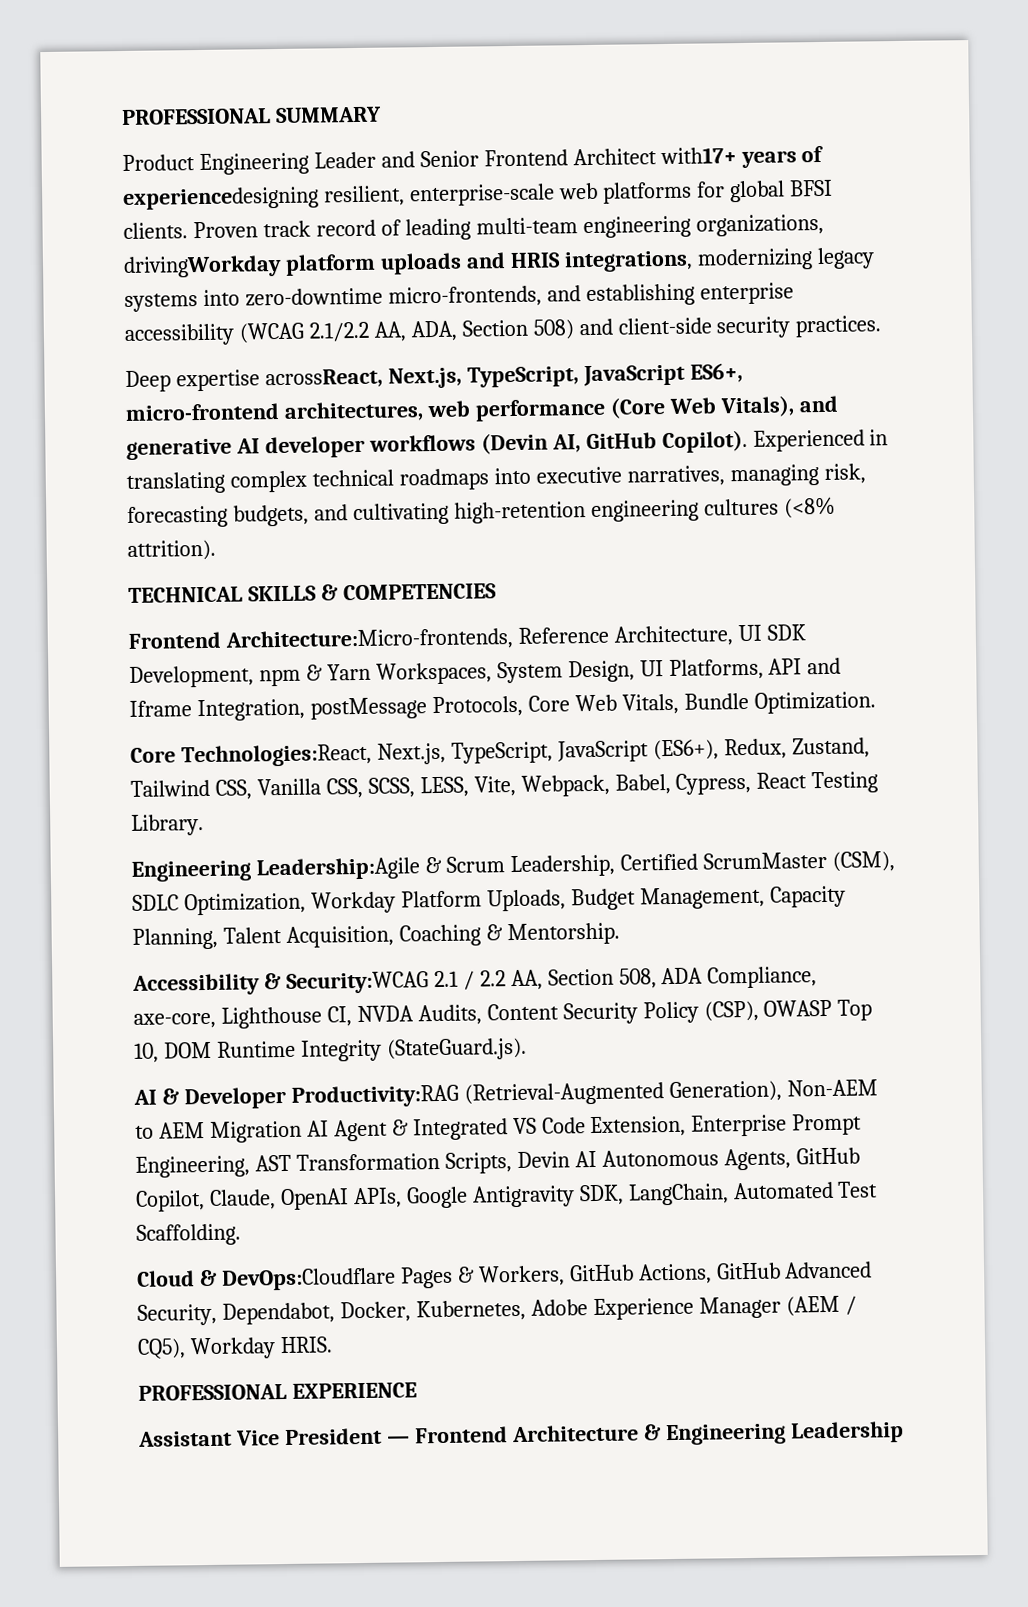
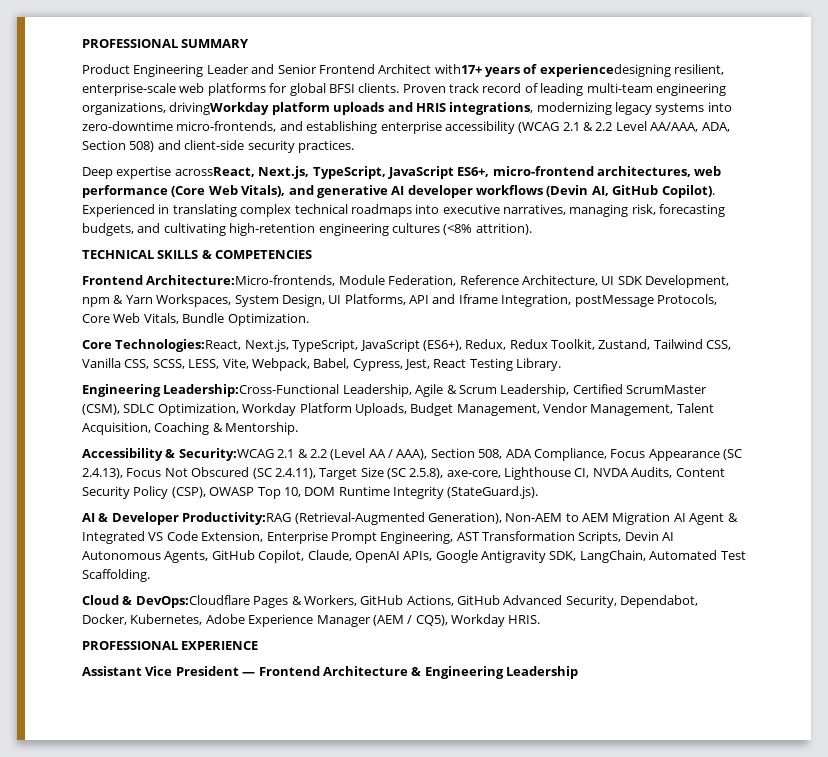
[308,321,407,342] 2.1/2.2 AA, -> [562,121,699,132] 2.1 & 2.2 Level AA/AAA,
(513, 640) none -> [338,275,457,286] Module Federation,
(787, 749) none -> [509,339,595,350] Redux Toolkit,
(752, 783) none -> [404,359,430,370] Jest,
[255,857,420,881] Leadership:Agile -> [163,384,444,397] Leadership:Cross-Functional Leadership, Agile
[769,885,846,908] [132,927,218,950] Capacity Planning, -> [543,403,674,416] Vendor Management,
[462,966,818,991] / 2.2 AA, Section 508, ADA Compliance, -> [297,448,742,461] [82,467,444,480] & 2.2 (Level AA / AAA), Section 508, ADA Compliance, Focus Appearance (SC 2.4.13), Focus Not Obscured (SC 2.4.11), Target Size (SC 2.5.8),

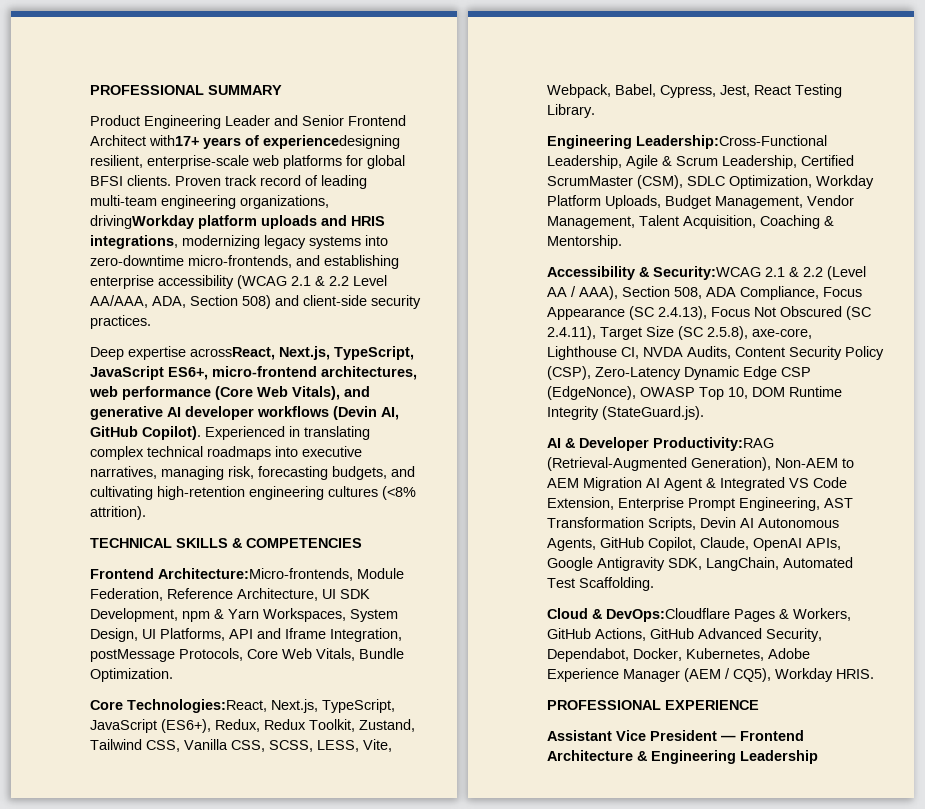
(206, 492) none -> [595,366,811,380] [547,386,636,400] Zero-Latency Dynamic Edge CSP (EdgeNonce),

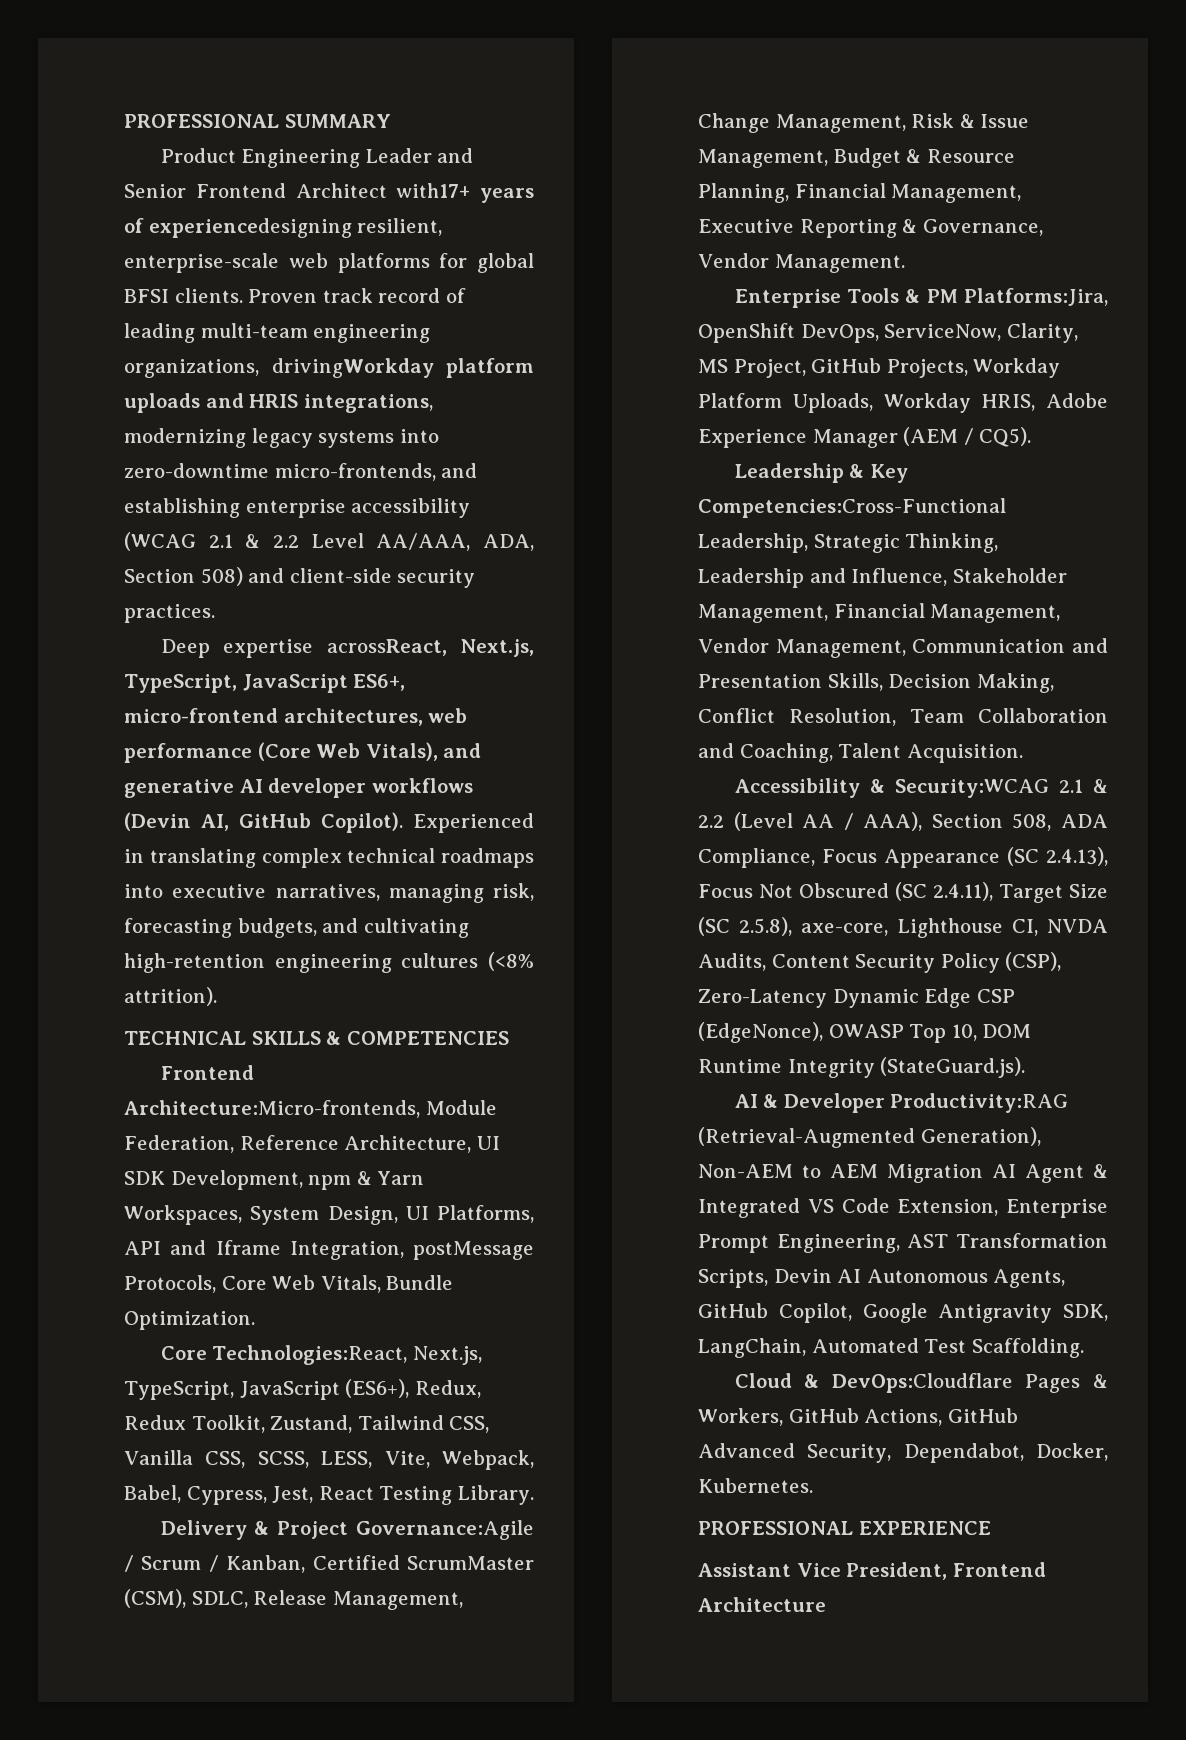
[547,135,827,149] [547,155,854,169] [547,175,874,189] [547,195,854,209] [547,215,834,229] [547,235,622,249] Engineering Leadership:Cross-Functional Leadership, Agile & Scrum Leadership, Certified ScrumMaster (CSM), SDLC Optimization, Workday Platform Uploads, Budget Management, Vendor Management, Talent Acquisition, Coaching & Mentorship. -> [160,1520,534,1540] [124,1555,534,1573] [124,1589,463,1610] [698,113,1030,133] [698,148,1015,168] [698,183,1022,203] [698,219,1043,238] [698,253,905,273] [734,288,1108,308] [698,323,1078,343] [698,358,1061,378] [698,393,1108,413] [698,427,1032,448] [734,463,908,483] [698,498,1006,518] [698,533,999,553] [698,568,1067,588] [698,603,1061,623] [698,638,1108,658] [698,673,1054,693] [698,708,1108,726] [698,743,1023,763] Delivery & Project Governance:Agile / Scrum / Kanban, Certified ScrumMaster (CSM), SDLC, Release Management, Change Management, Risk & Issue Management, Budget & Resource Planning, Financial Management, Executive Reporting & Governance, Vendor Management. // Enterprise Tools & PM Platforms:Jira, OpenShift DevOps, ServiceNow, Clarity, MS Project, GitHub Projects, Workday Platform Uploads, Workday HRIS, Adobe Experience Manager (AEM / CQ5). // Leadership & Key Competencies:Cross-Functional Leadership, Strategic Thinking, Leadership and Influence, Stakeholder Management, Financial Management, Vendor Management, Communication and Presentation Skills, Decision Making, Conflict Resolution, Team Collaboration and Coaching, Talent Acquisition.
[700,537,841,551] Claude, OpenAI APIs, -> (852, 1313) none
[686,648,810,661] [547,668,874,682] [547,700,759,710] [547,730,804,741] [547,750,818,764] Kubernetes, Adobe Experience Manager (AEM / CQ5), Workday HRIS. // PROFESSIONAL EXPERIENCE // Assistant Vice President — Frontend Architecture & Engineering Leadership -> [698,1478,813,1493] [698,1521,991,1535] [698,1562,1046,1580] [698,1597,826,1612] Kubernetes. // PROFESSIONAL EXPERIENCE // Assistant Vice President, Frontend Architecture

